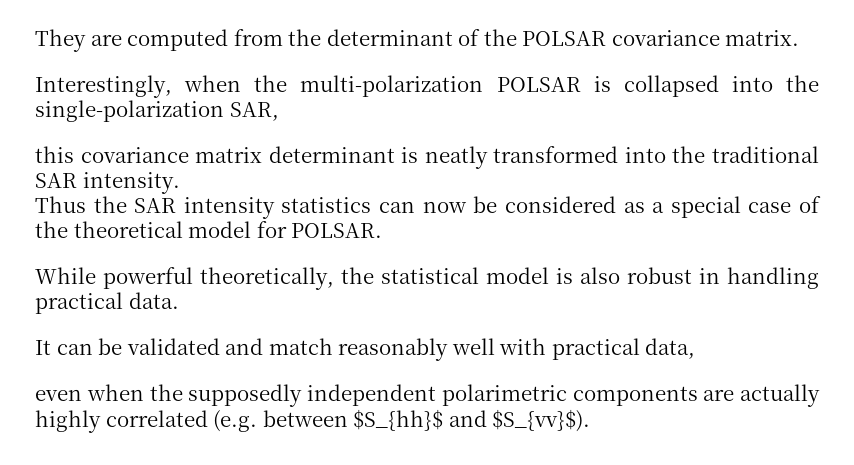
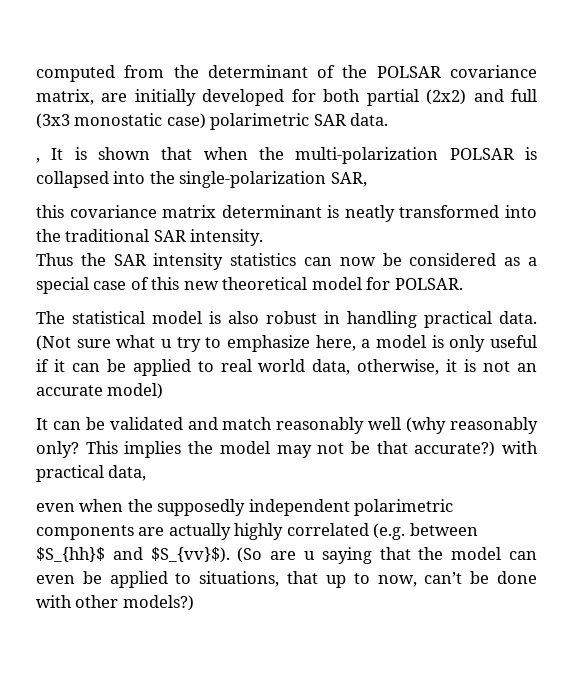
[35,29,122,52] They are -> (36, 73) none
[725,30,800,46] [35,75,172,98] matrix. // Interestingly, -> [36,89,538,106] [36,113,389,130] [36,147,193,163] matrix, are initially developed for both partial (2x2) and full (3x3 monostatic case) polarimetric SAR data. // , It is shown that
[35,221,68,238] the -> [151,277,219,290] this new
[35,267,374,290] While powerful theoretically, the -> [36,311,65,324] The
(179, 300) none -> [36,335,538,352] [36,359,537,376] [36,383,164,399] (Not sure what u try to emphasize here, a model is only useful if it can be applied to real world data, otherwise, it is not an accurate model)
(495, 346) none -> [406,417,539,434] [36,441,496,458] (why reasonably only? This implies the model may not be that accurate?)
(591, 420) none -> [237,547,538,564] [36,571,537,588] [36,595,194,611] (So are u saying that the model can even be applied to situations, that up to now, can’t be done with other models?)

